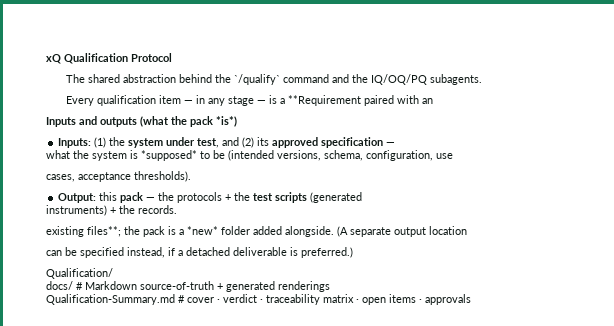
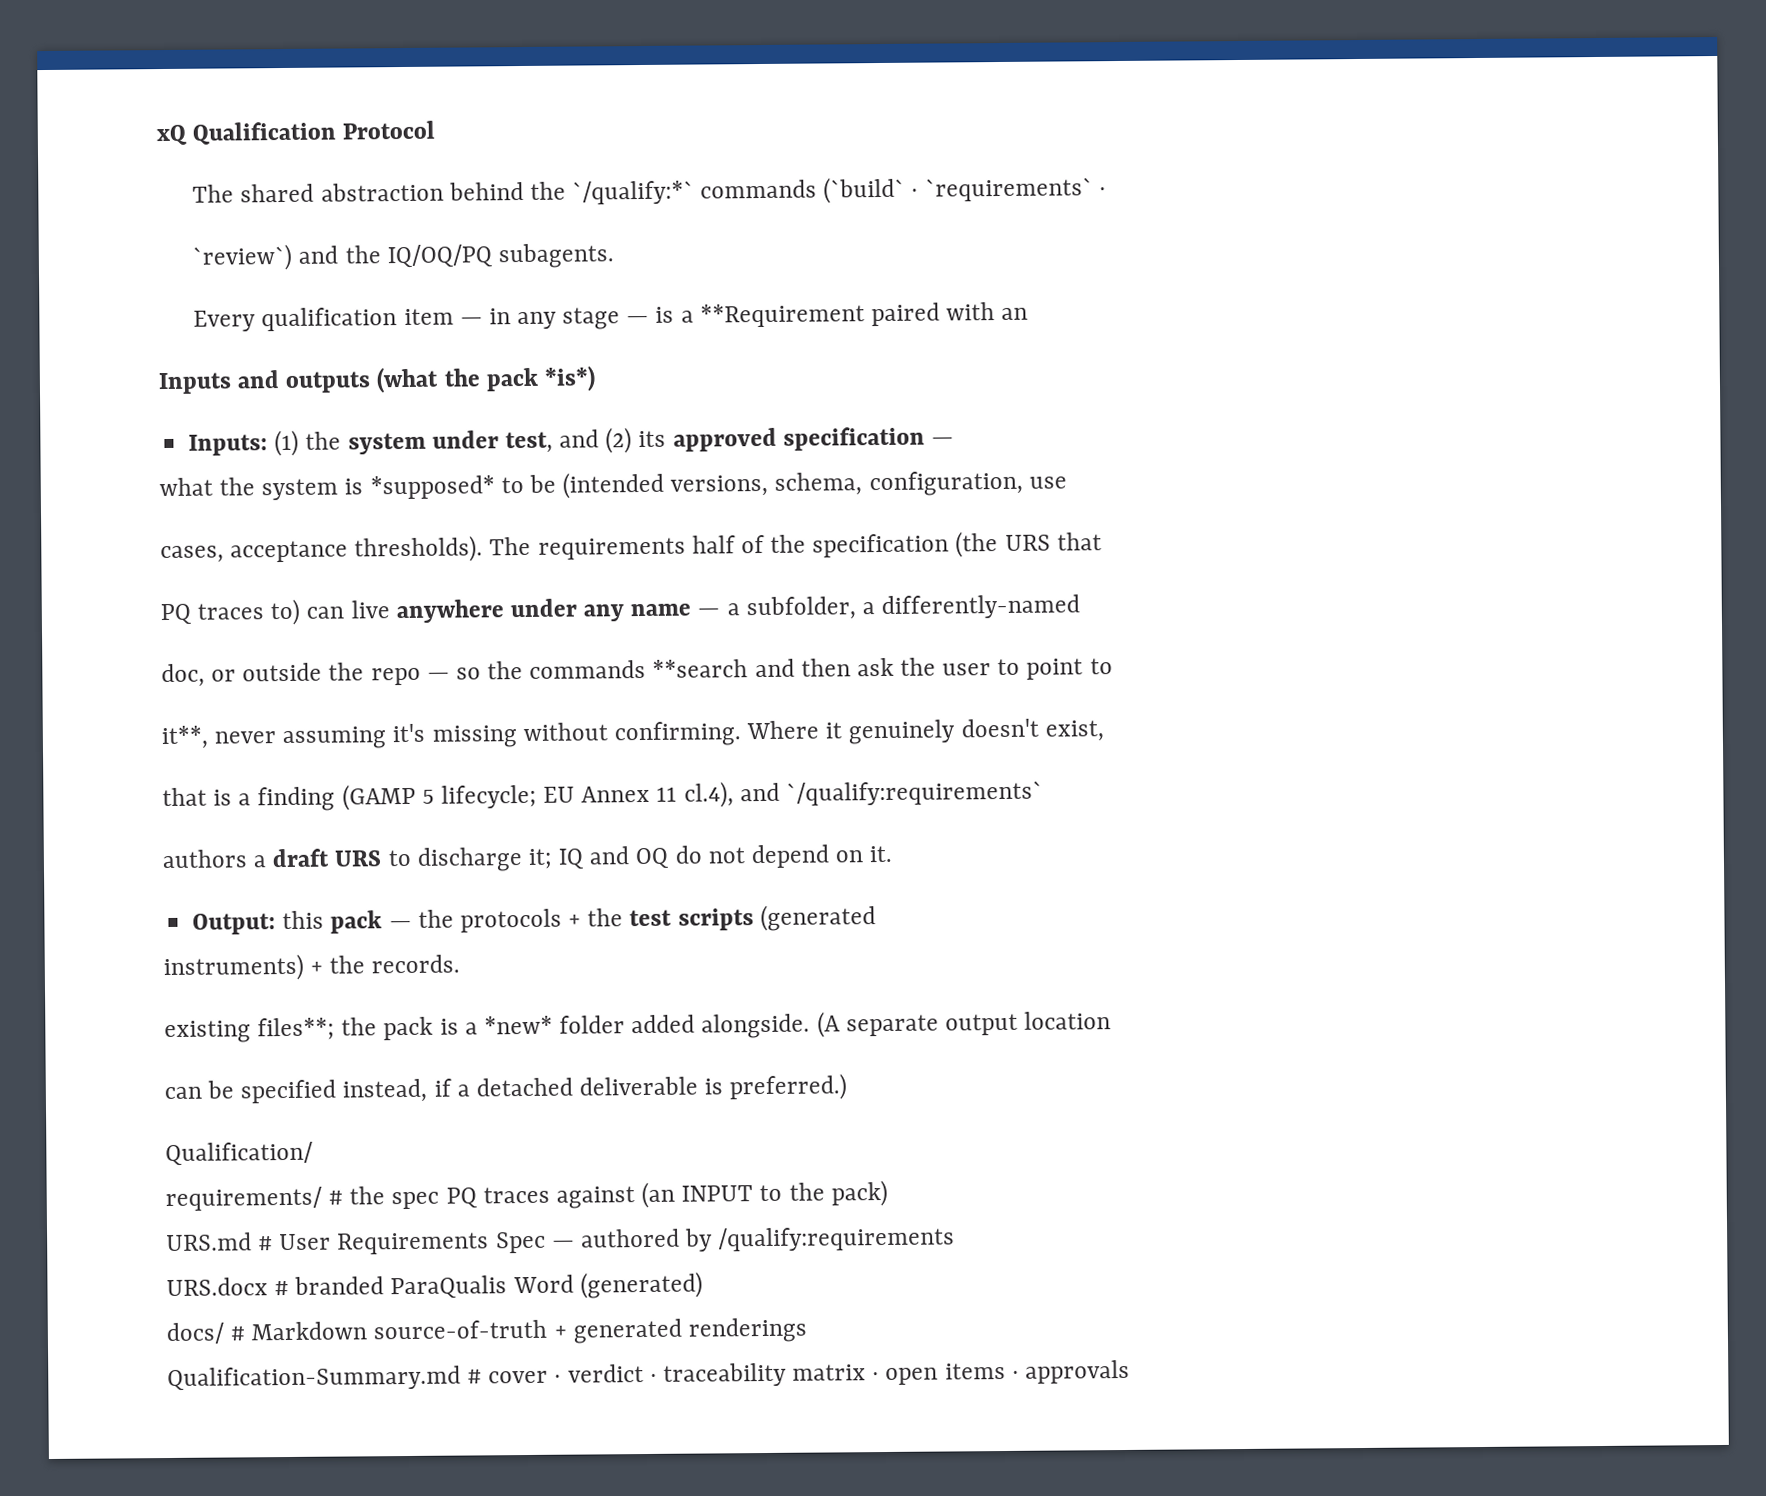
[233,74,329,85] `/qualify` command -> [571,176,1106,205] [192,243,293,271] `/qualify:*` commands (`build` · `requirements` · // `review`)
(191, 176) none -> [489,531,1102,560] [160,594,1081,626] [161,657,1113,688] [161,718,1104,750] [162,780,1043,812] [162,844,893,872] The requirements half of the specification (the URS that // PQ traces to) can live anywhere under any name — a subfolder, a differently-named // doc, or outside the repo — so the commands **search and then ask the user to point to // it**, never assuming it's missing without confirming. Where it genuinely doesn't exist, // that is a finding (GAMP 5 lifecycle; EU Annex 11 cl.4), and `/qualify:requirements` // authors a draft URS to discharge it; IQ and OQ do not depend on it.
(113, 273) none -> [165,1179,888,1212] [166,1226,956,1255] [166,1271,703,1300] // requirements/ # the spec PQ traces against (an INPUT to the pack) // URS.md # User Requirements Spec — authored by /qualify:requirements // URS.docx # branded ParaQualis Word (generated)

